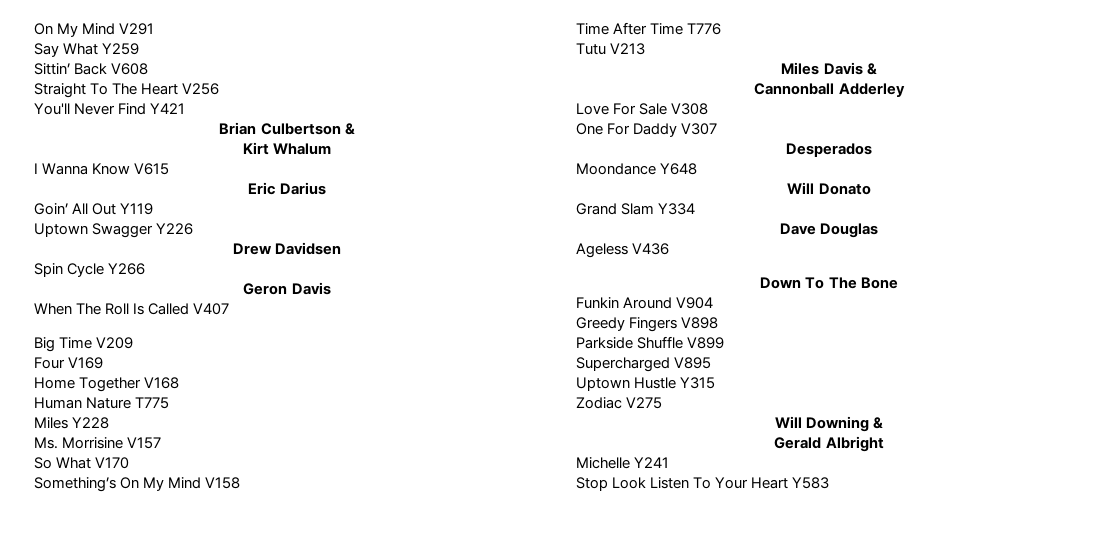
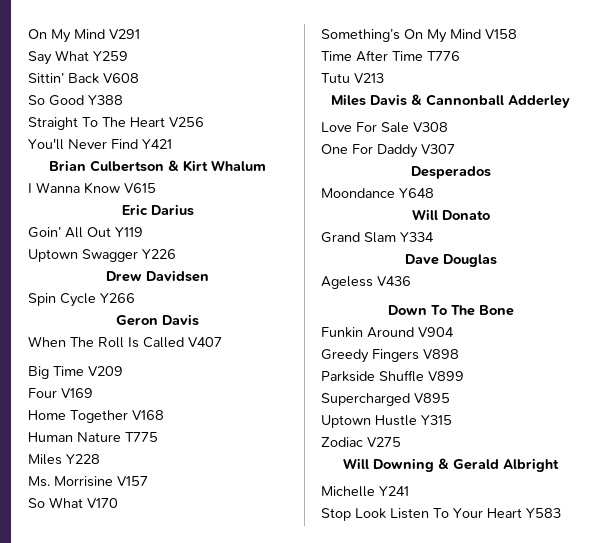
(149, 69) none -> [28,95,123,106] // So Good Y388
(355, 129) // -> (179, 165) none
(877, 69) // -> (422, 99) none
(884, 423) // -> (449, 463) none

